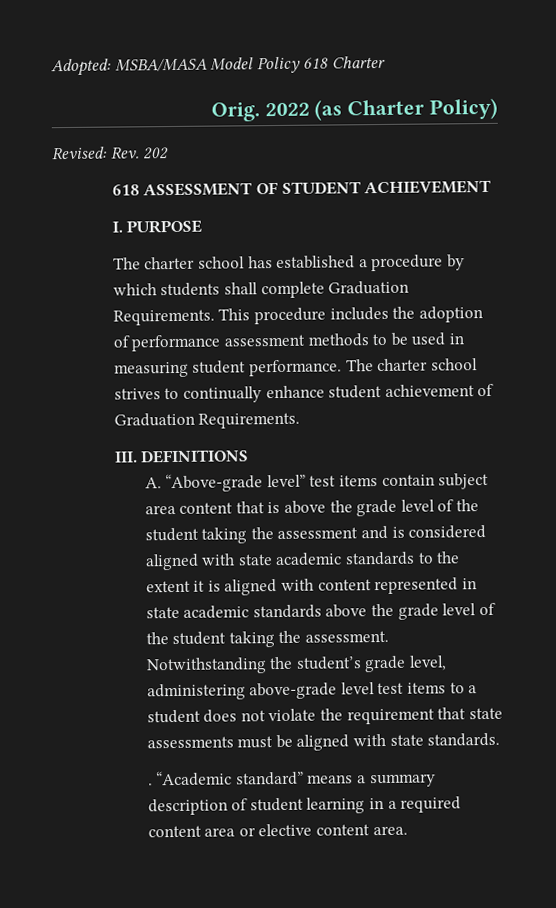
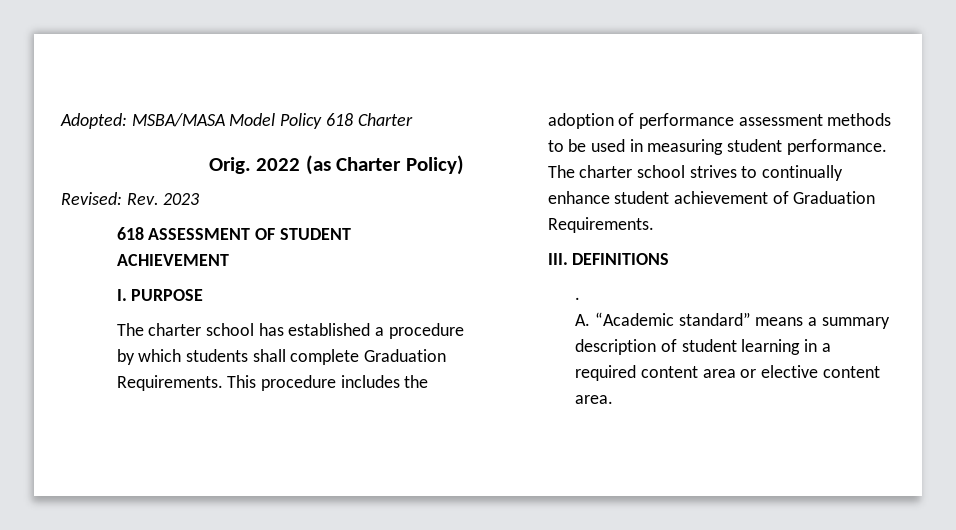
[143,147,170,160] 202 -> [163,193,200,205] 2023
(250, 456) none -> [575,297,581,300] // .
[165,472,490,493] [144,499,479,517] [144,525,487,544] [144,551,461,571] [145,577,477,596] [145,602,496,620] [145,630,389,648] [145,655,447,675] [146,682,478,701] [146,707,503,725] [146,732,501,751] [147,783,153,786] “Above-grade level” test items contain subject area content that is above the grade level of the student taking the assessment and is considered aligned with state academic standards to the extent it is aligned with content represented in state academic standards above the grade level of the student taking the assessment. Notwithstanding the student’s grade level, administering above-grade level test items to a student does not violate the requirement that state assessments must be aligned with state standards. // . -> (591, 320) none

